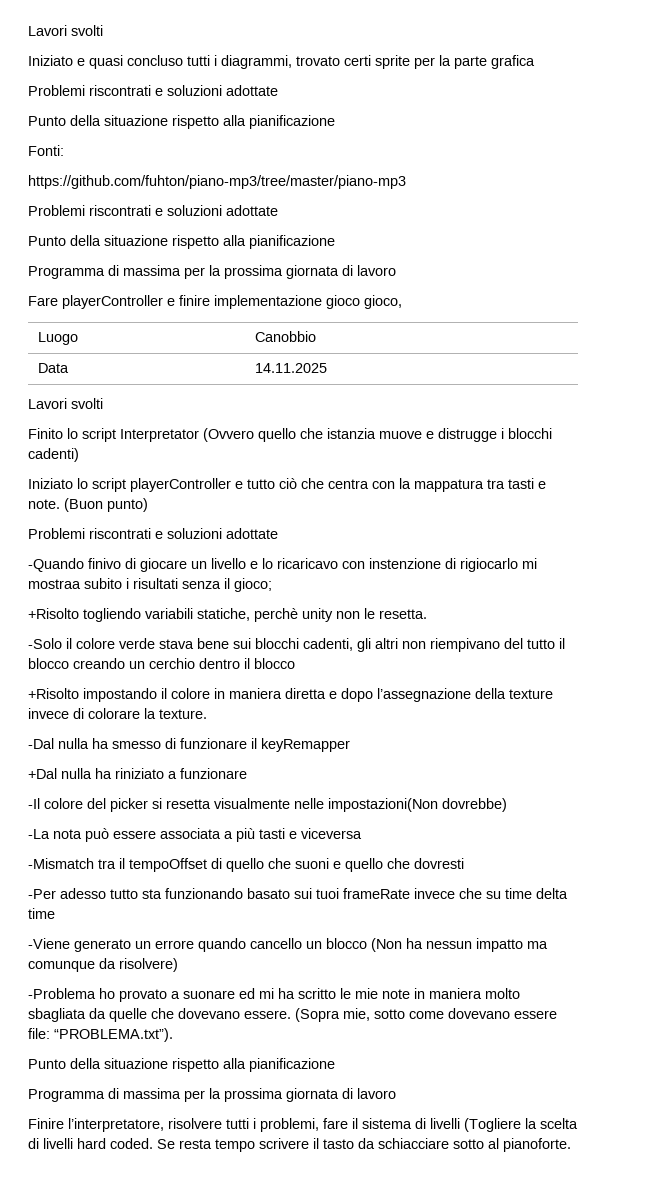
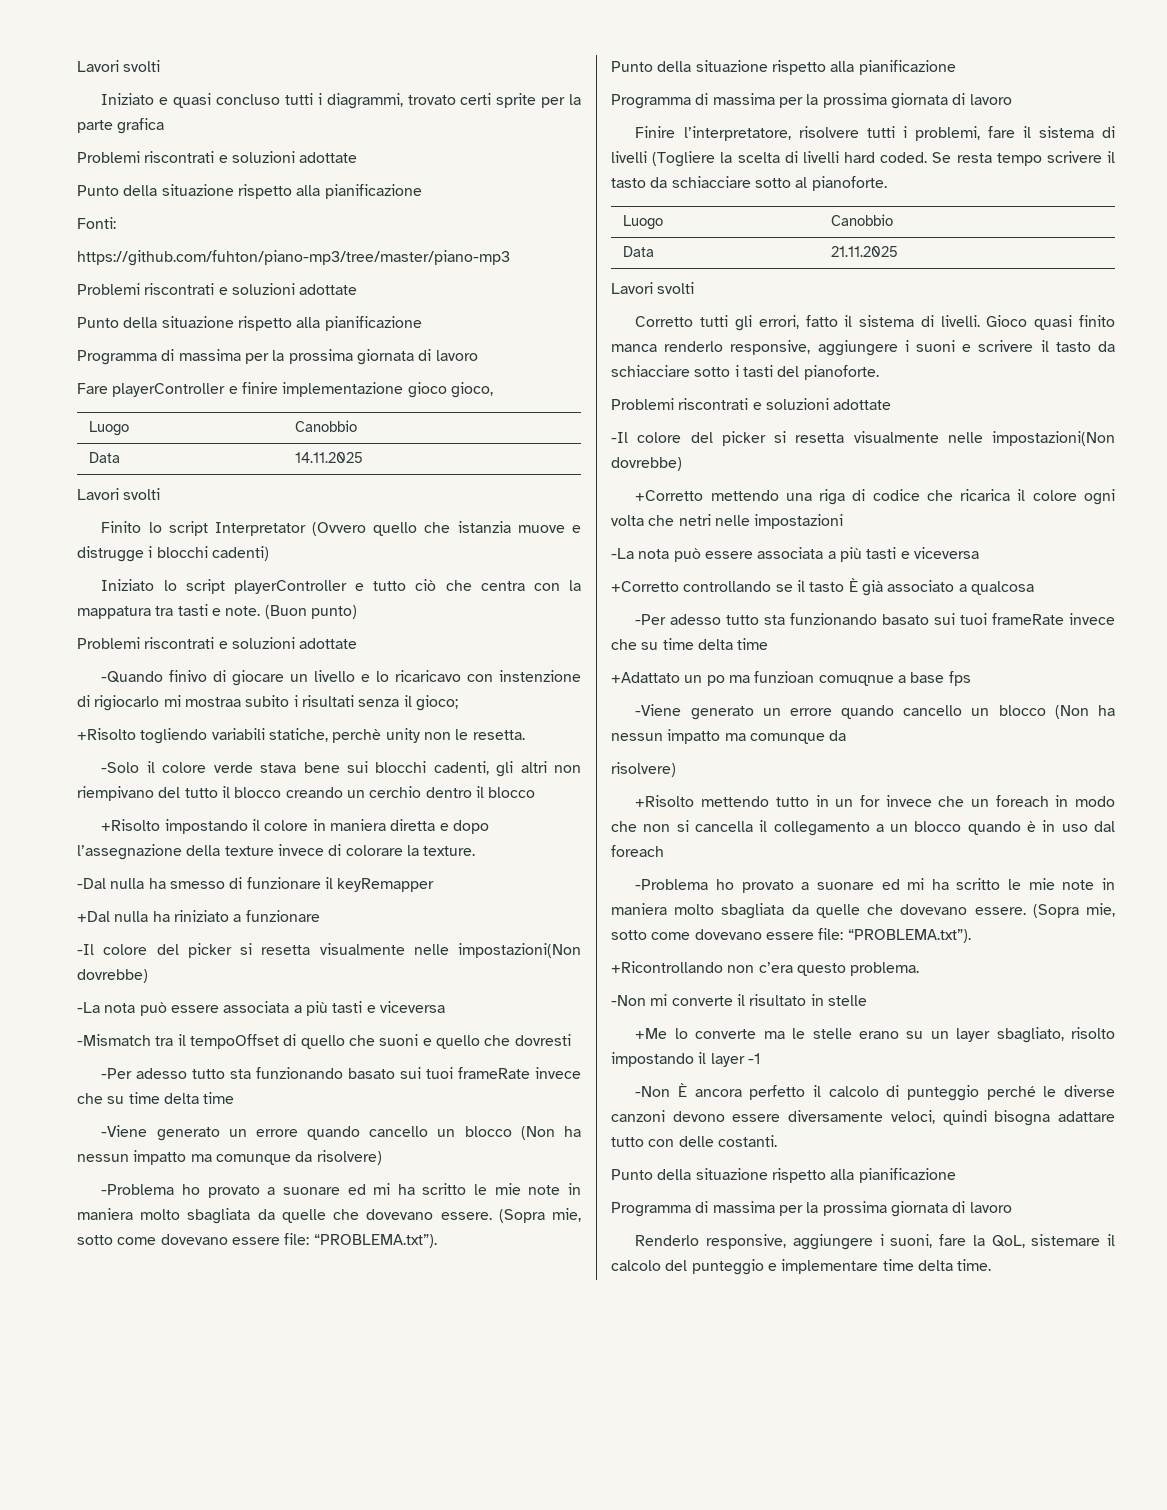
(571, 1145) none -> [622,215,663,230] [830,214,893,226] [622,246,654,257] [830,246,898,257] [611,282,695,294] [635,315,1115,331] [611,340,1115,356] [611,365,879,380] [611,398,892,410] [611,431,1115,446] [611,457,682,471] [635,489,1115,505] [611,514,844,529] [611,547,979,562] [611,578,1034,596] [635,613,1115,625] [611,638,769,650] [611,671,971,686] [635,704,1115,720] [611,729,847,744] [611,762,676,777] [635,795,1115,807] [611,820,1115,836] [611,845,664,857] [635,878,1115,893] [611,903,1115,919] [611,928,971,943] [611,961,920,976] [611,994,867,1006] [635,1027,1115,1043] [611,1052,760,1067] [635,1083,1115,1101] [611,1110,1115,1126] [611,1135,777,1147] [611,1168,956,1183] [611,1201,1012,1217] [635,1234,1115,1250] [611,1259,992,1275] // Luogo | Canobbio // Data | 21.11.2025 // Lavori svolti // Corretto tutti gli errori, fatto il sistema di livelli. Gioco quasi finito manca renderlo responsive, aggiungere i suoni e scrivere il tasto da schiacciare sotto i tasti del pianoforte. // Problemi riscontrati e soluzioni adottate // -Il colore del picker si resetta visualmente nelle impostazioni(Non dovrebbe) // +Corretto mettendo una riga di codice che ricarica il colore ogni volta che netri nelle impostazioni // -La nota può essere associata a più tasti e viceversa // +Corretto controllando se il tasto È già associato a qualcosa // -Per adesso tutto sta funzionando basato sui tuoi frameRate invece che su time delta time // +Adattato un po ma funzioan comuqnue a base fps // -Viene generato un errore quando cancello un blocco (Non ha nessun impatto ma comunque da // risolvere) // +Risolto mettendo tutto in un for invece che un foreach in modo che non si cancella il collegamento a un blocco quando è in uso dal foreach // -Problema ho provato a suonare ed mi ha scritto le mie note in maniera molto sbagliata da quelle che dovevano essere. (Sopra mie, sotto come dovevano essere file: “PROBLEMA.txt”). // +Ricontrollando non c’era questo problema. // -Non mi converte il risultato in stelle // +Me lo converte ma le stelle erano su un layer sbagliato, risolto impostando il layer -1 // -Non È ancora perfetto il calcolo di punteggio perché le diverse canzoni devono essere diversamente veloci, quindi bisogna adattare tutto con delle costanti. // Punto della situazione rispetto alla pianificazione // Programma di massima per la prossima giornata di lavoro // Renderlo responsive, aggiungere i suoni, fare la QoL, sistemare il calcolo del punteggio e implementare time delta time.

